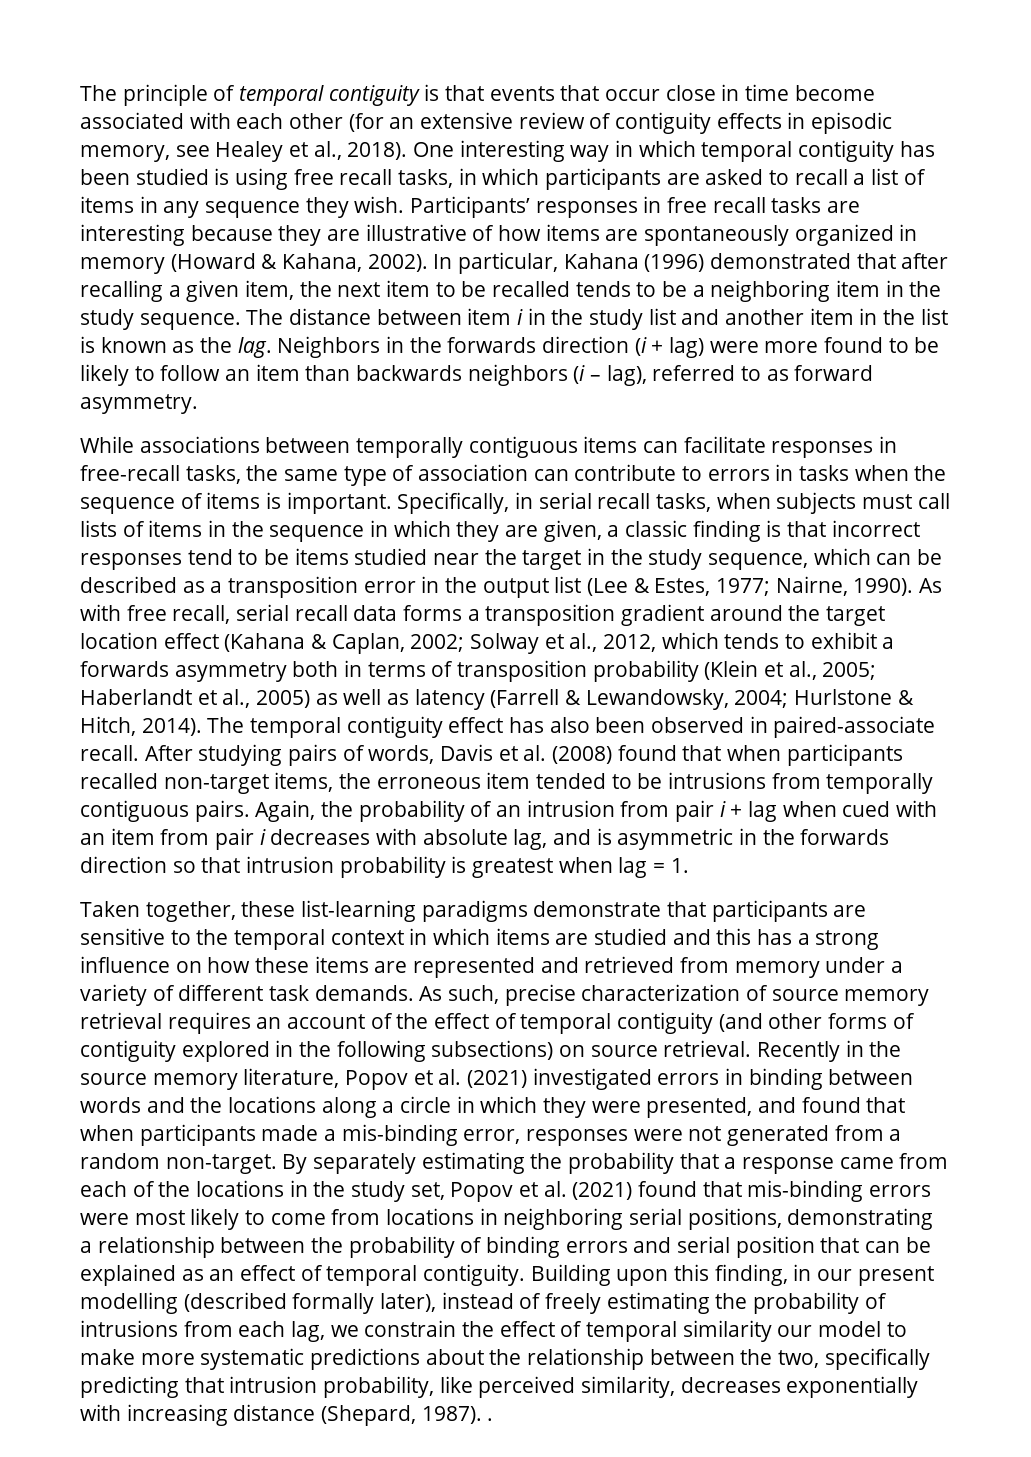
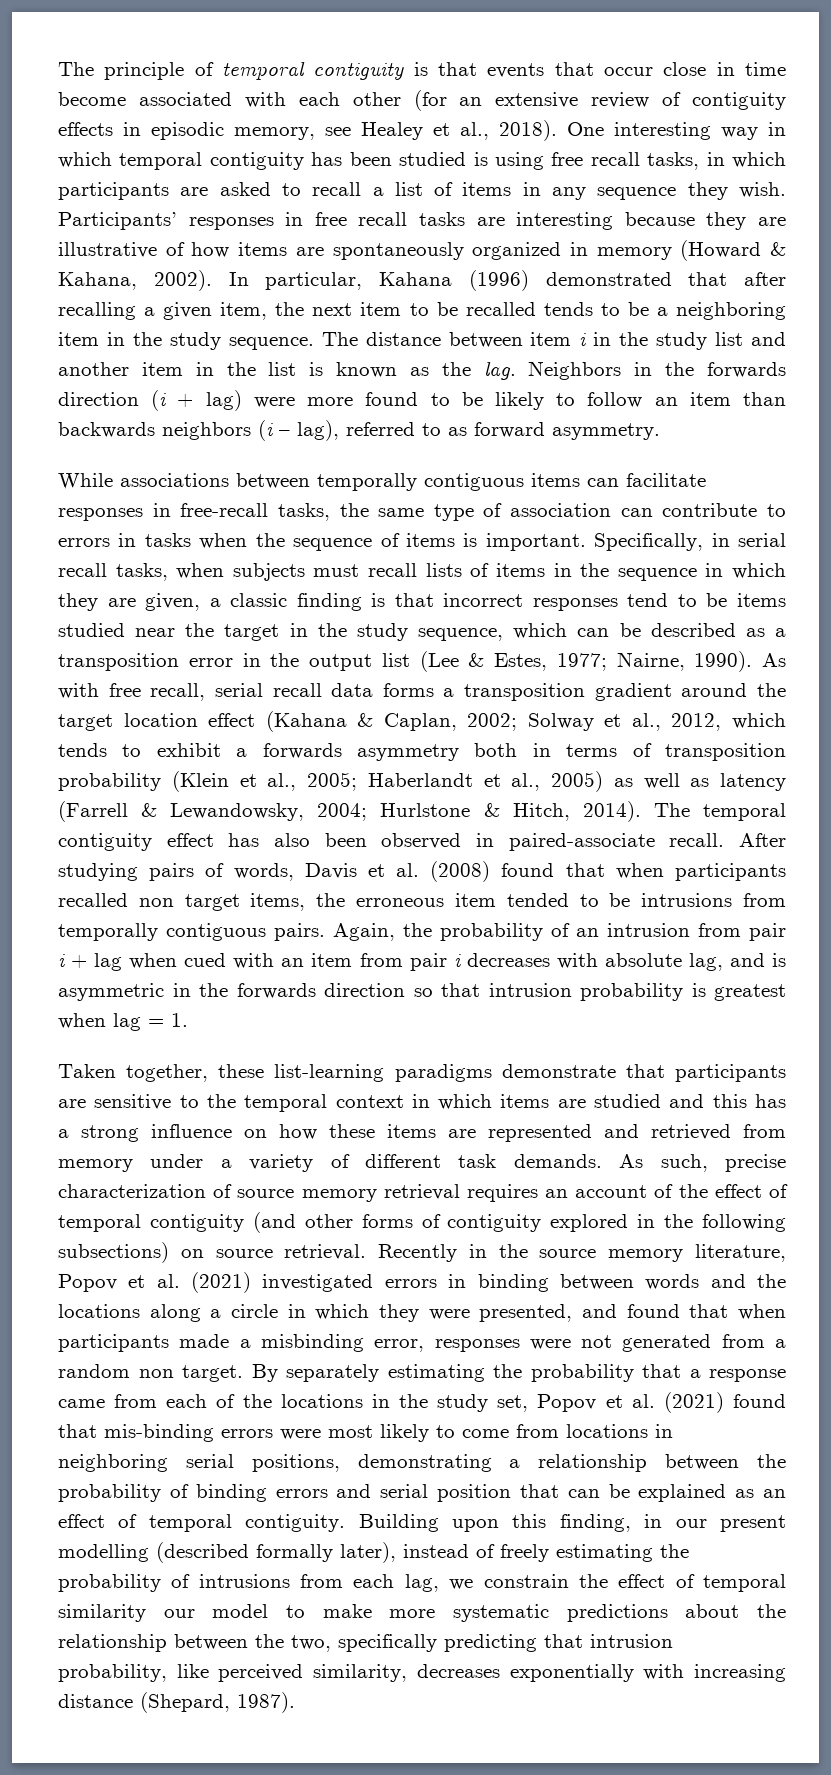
[917,493,950,509] call -> [368,563,418,577] recall
[163,774,269,794] non-target -> [138,894,240,911] non target
[341,1124,458,1146] mis-binding -> [260,1334,364,1352] misbinding
[165,1154,277,1174] non-target. -> [138,1365,243,1382] non target.
[487,1418,494,1421] . -> (295, 1702) none

